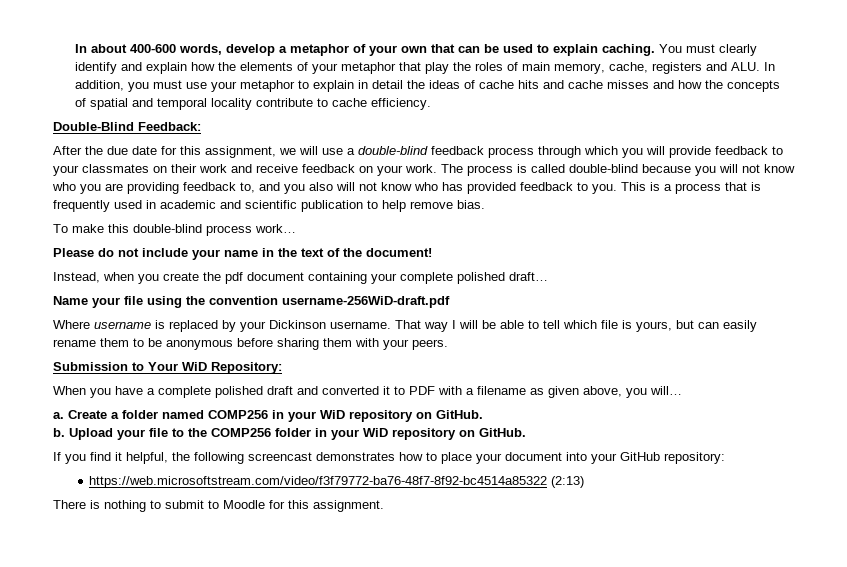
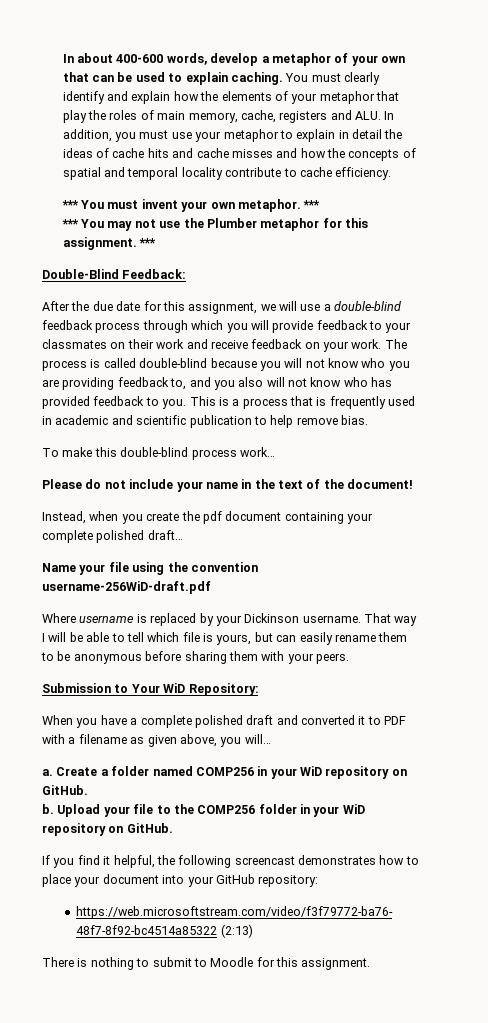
(431, 104) none -> [61,199,321,212] [61,218,369,231] [62,237,157,250] // *** You must invent your own metaphor. *** // *** You may not use the Plumber metaphor for this assignment. ***

